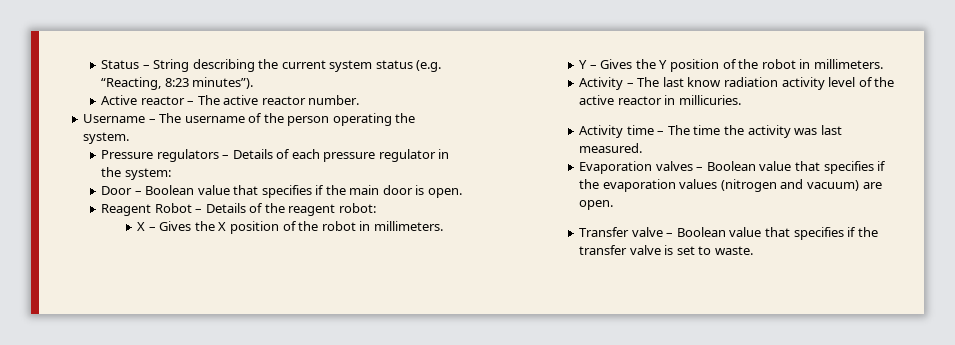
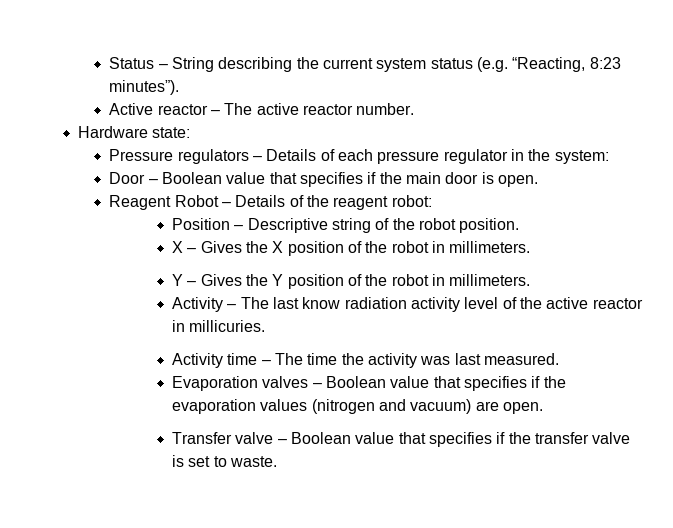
[83,113,416,126] [83,132,130,144] Username – The username of the person operating the system. -> [77,126,191,138] Hardware state:
(376, 208) none -> [172,218,520,233] // Position – Descriptive string of the robot position.

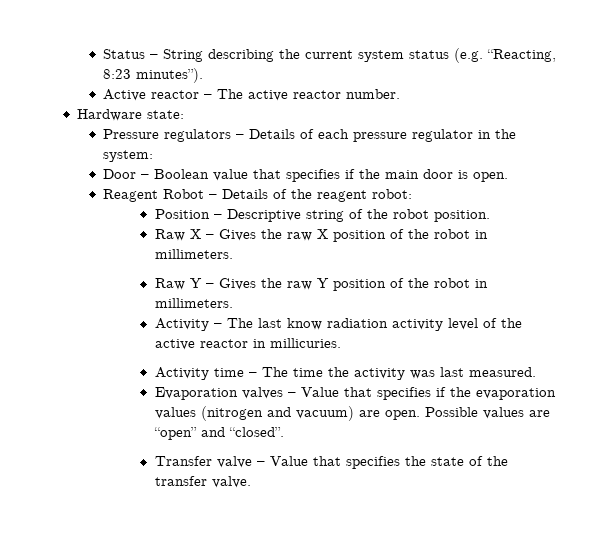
(520, 225) none -> [154,229,185,241] Raw
(269, 247) none -> [286,232,312,241] raw
(531, 247) none -> [154,278,185,290] Raw
(269, 280) none -> [286,281,312,290] raw
[326,376,430,388] Boolean value -> [300,387,339,397] Value
[172,432,631,447] [172,455,278,467] // Transfer valve – Boolean value that specifies if the transfer valve is set to waste. -> [424,407,550,419] [153,427,284,440] [154,456,508,469] [154,476,251,488] Possible values are “open” and “closed”. // Transfer valve – Value that specifies the state of the transfer valve.

